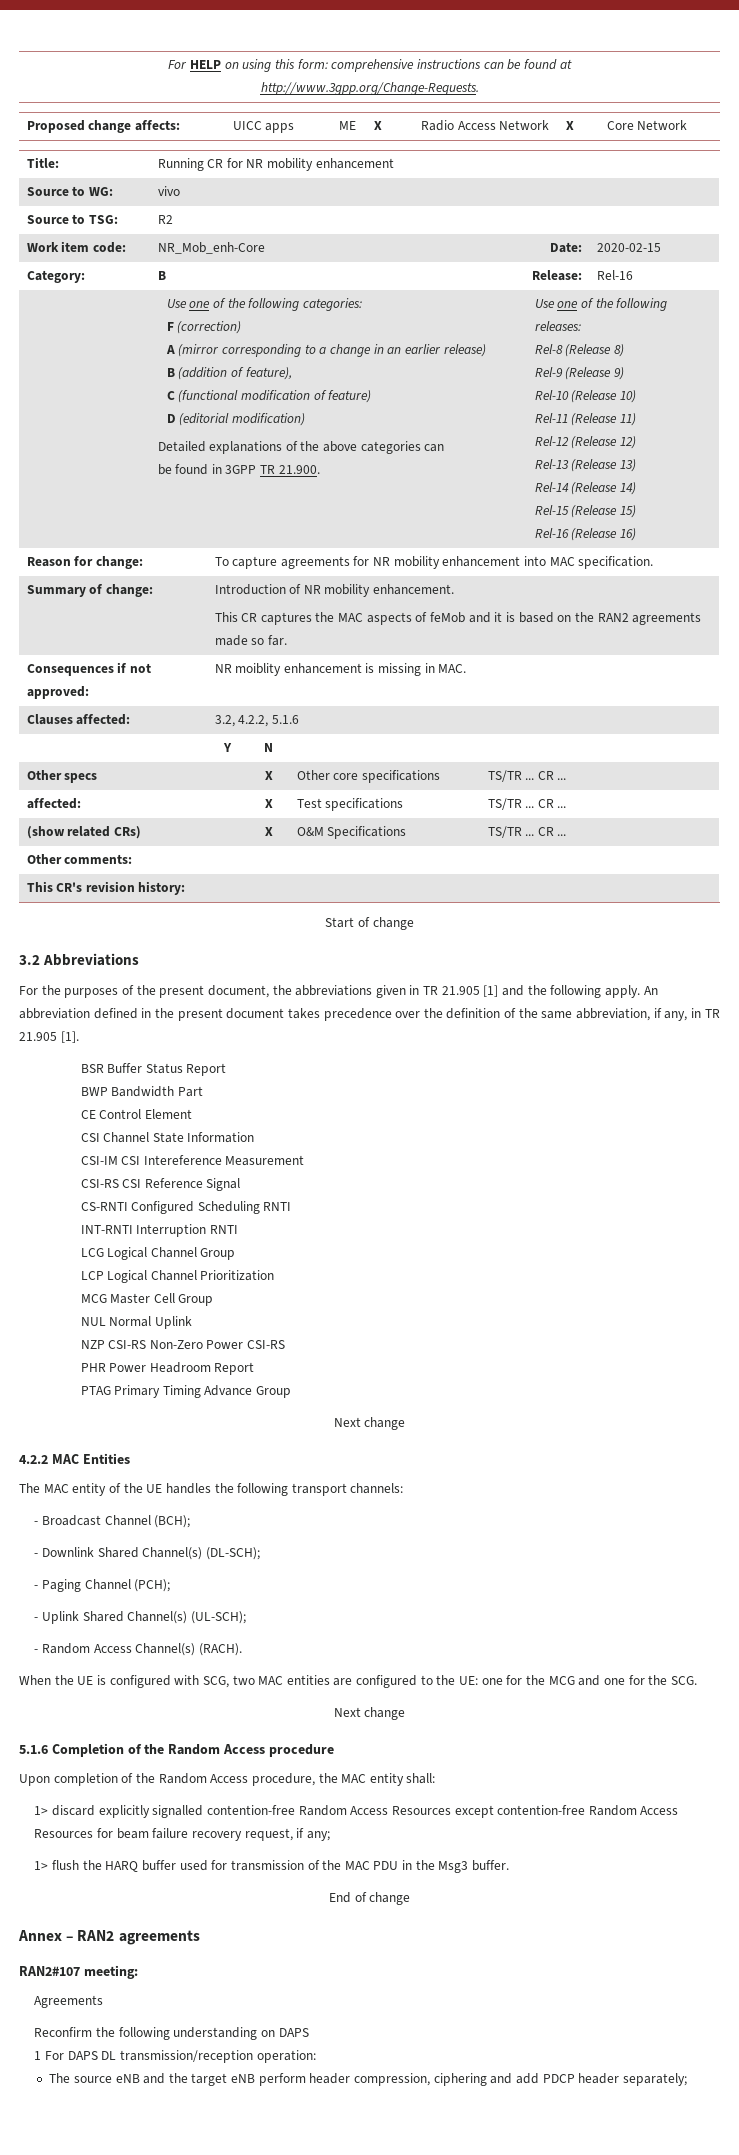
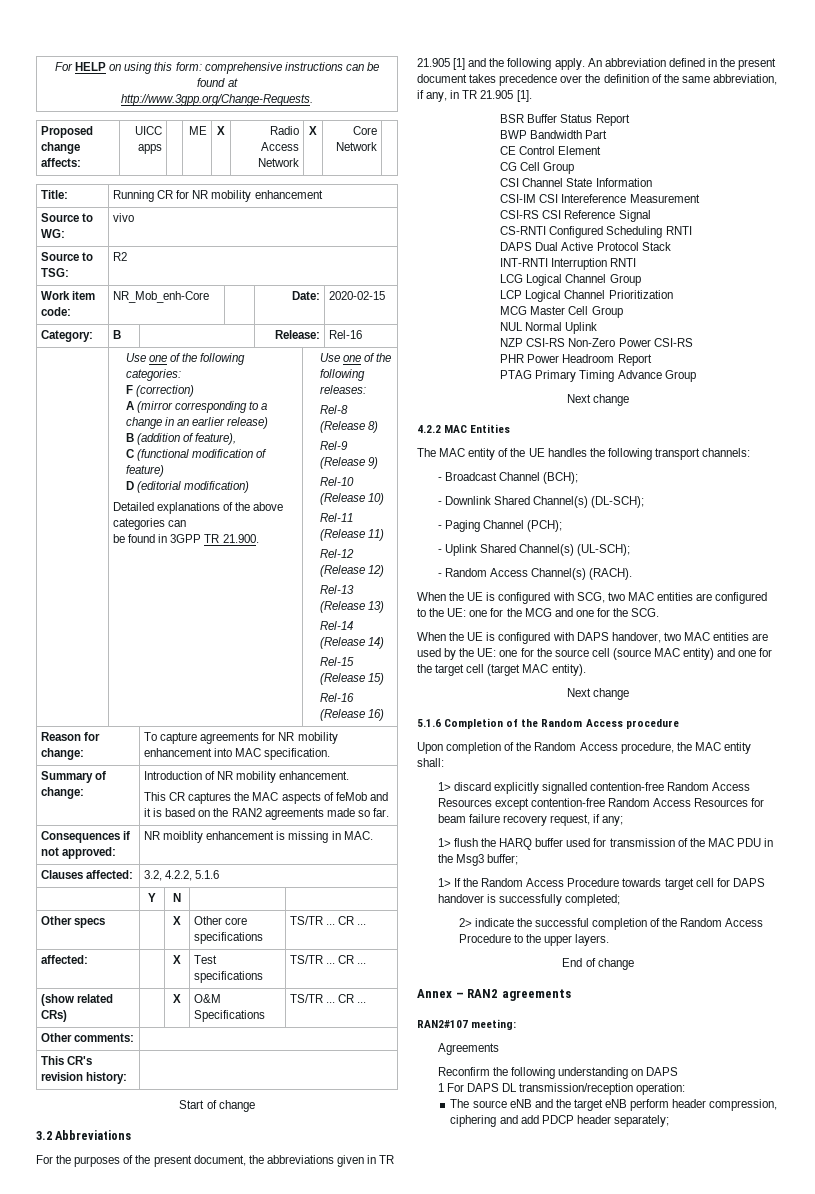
(192, 1114) none -> [500,162,575,174] // CG Cell Group
(292, 1206) none -> [500,242,671,251] // DAPS Dual Active Protocol Stack
(697, 1680) none -> [417,632,769,644] [417,648,773,660] [417,664,586,676] // When the UE is configured with DAPS handover, two MAC entities are used by the UE: one for the source cell (source MAC entity) and one for the target cell (target MAC entity).
[472,1860,510,1871] buffer. -> [487,854,519,865] [437,878,765,890] [437,894,621,906] [458,918,764,930] [458,934,610,946] buffer; // 1> If the Random Access Procedure towards target cell for DAPS handover is successfully completed; // 2> indicate the successful completion of the Random Access Procedure to the upper layers.

